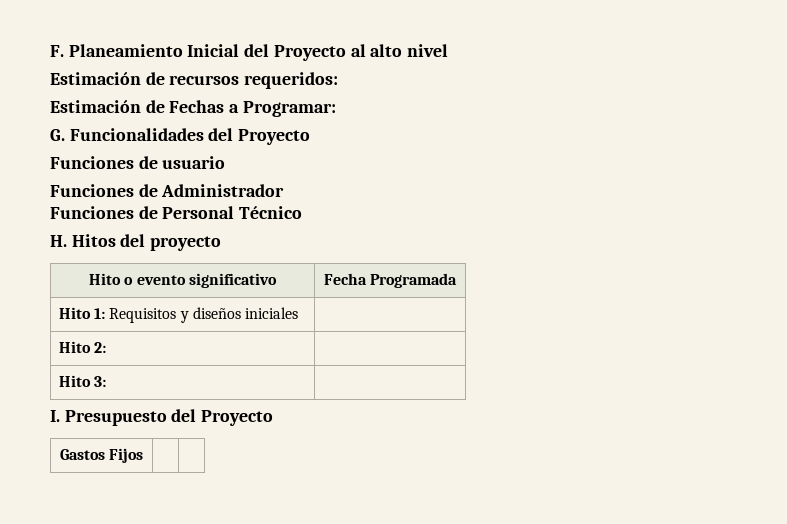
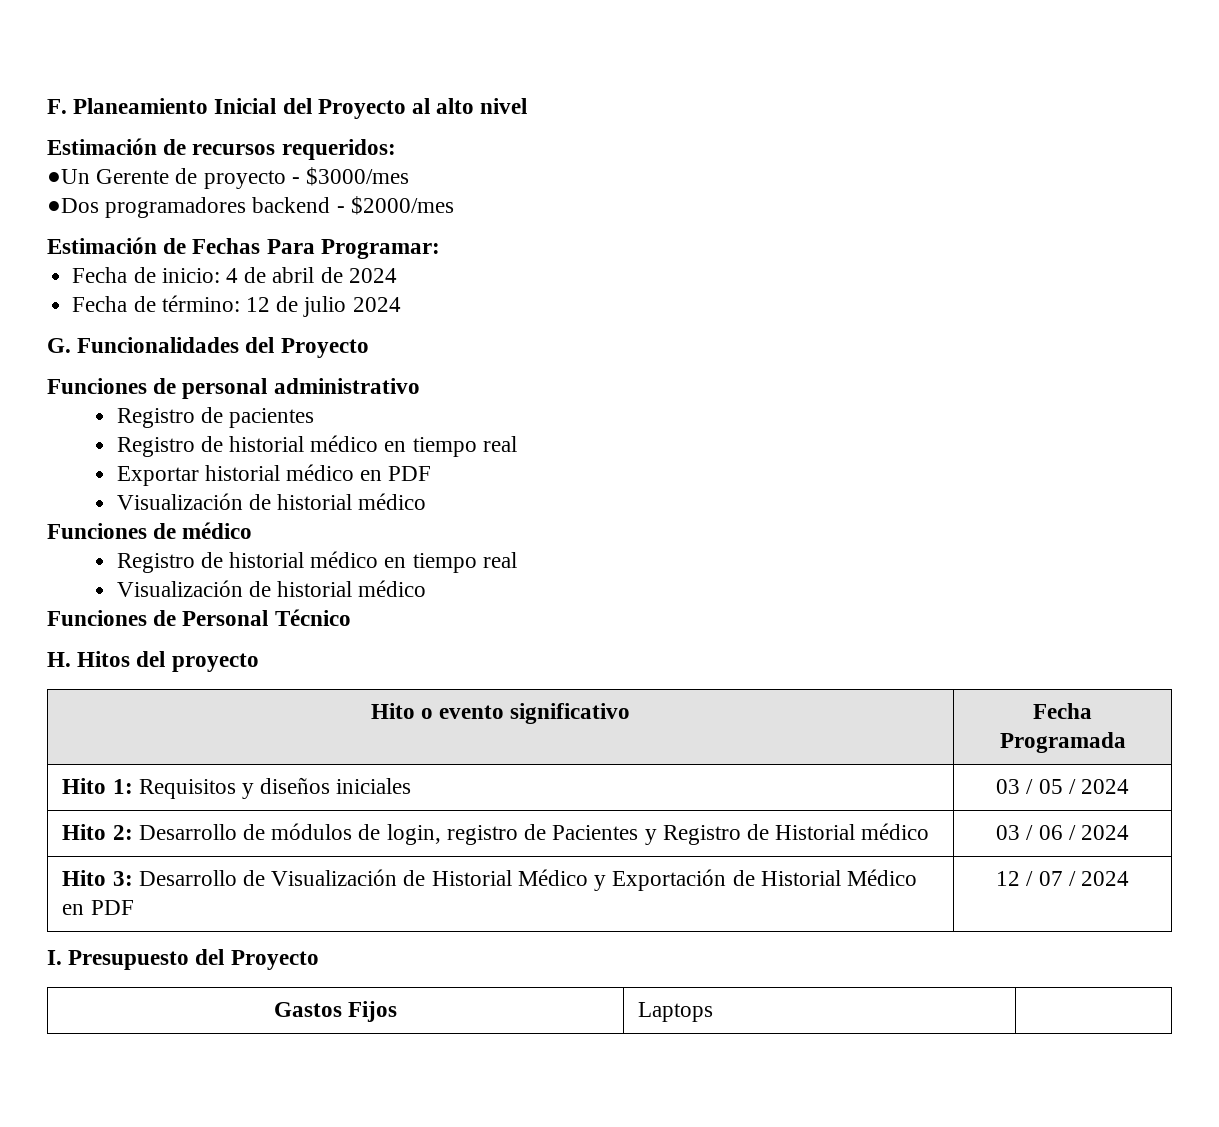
(339, 80) none -> [47,167,410,189] [47,196,454,218] // ●Un Gerente de proyecto - $3000/mes // ●Dos programadores backend - $2000/mes
[229,104,240,113] a -> [266,239,315,254] Para
(336, 109) none -> [72,267,397,283] [72,295,401,317] // Fecha de inicio: 4 de abril de 2024 // Fecha de término: 12 de julio 2024
[162,156,226,169] [50,184,285,197] usuario // Funciones de Administrador -> [182,378,420,399] [116,407,314,428] [116,435,517,457] [116,464,432,486] [116,493,427,510] [47,522,253,539] [116,551,517,573] [116,580,427,597] personal administrativo // Registro de pacientes // Registro de historial médico en tiempo real // Exportar historial médico en PDF // Visualización de historial médico // Funciones de médico // Registro de historial médico en tiempo real // Visualización de historial médico
[58,341,106,353] [58,375,106,387] // Hito 2: | // Hito 3: | -> [996,779,1129,794] [62,823,930,845] [996,825,1129,840] [62,869,917,891] [62,900,134,915] [996,871,1129,886] 03 / 05 / 2024 // Hito 2: Desarrollo de módulos de login, registro de Pacientes y Registro de Historial médico | 03 / 06 / 2024 // Hito 3: Desarrollo de Visualización de Historial Médico y Exportación de Historial Médico en PDF | 12 / 07 / 2024
(144, 455) none -> [638,1002,714,1022] Laptops

